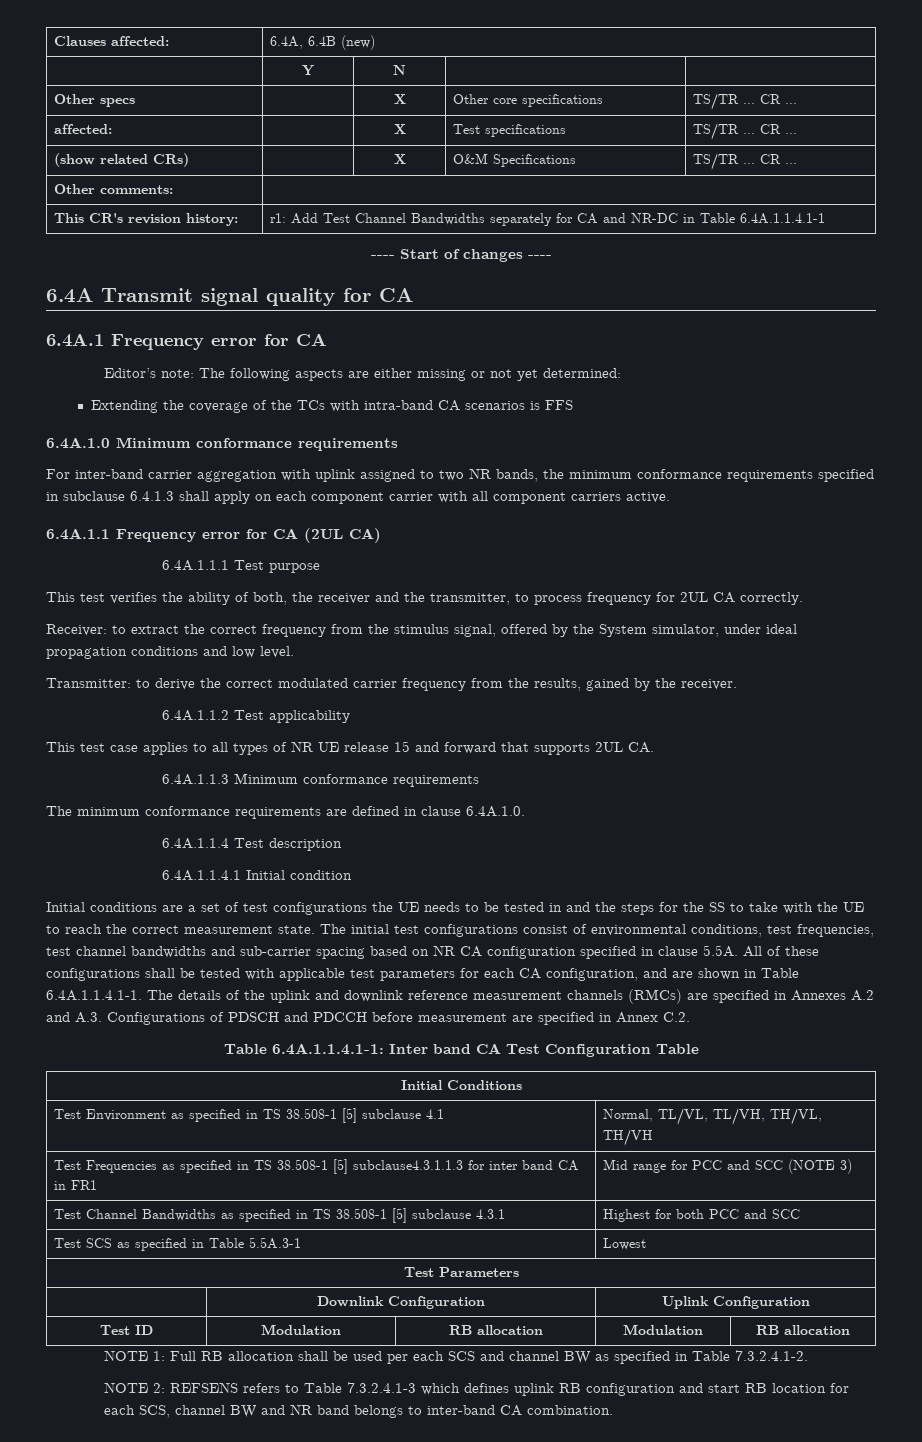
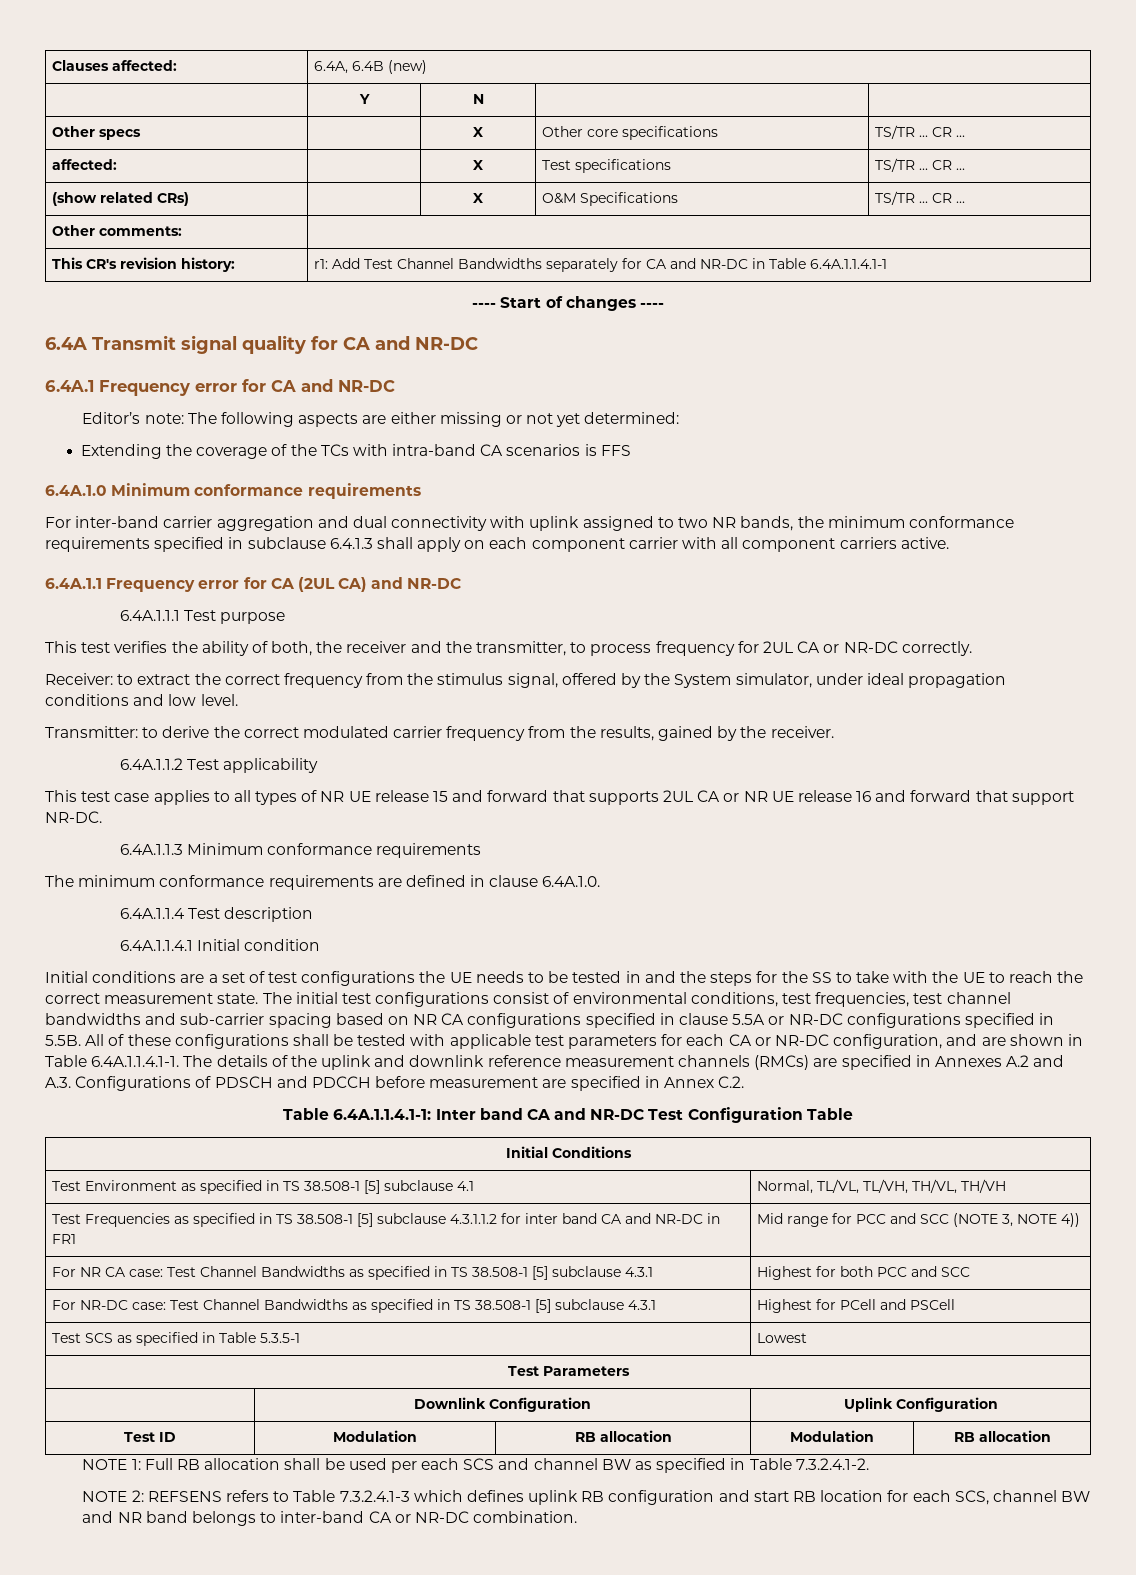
(413, 295) none -> [375,336,478,350] and NR-DC
(327, 339) none -> [301,379,395,392] and NR-DC
(277, 476) none -> [317,516,488,531] and dual connectivity
(381, 535) none -> [371,577,462,589] and NR-DC
(735, 597) none -> [823,641,898,653] or NR-DC
[628,742,654,753] CA. -> [697,790,1074,805] [45,811,102,823] CA or NR UE release 16 and forward that support NR-DC.
[487,946,576,959] configuration -> [467,1013,582,1028] configurations
[703,945,738,957] 5.5A. -> [732,1013,1055,1028] [45,1035,81,1046] 5.5A or NR-DC configurations specified in 5.5B.
(541, 973) none -> [754,1034,829,1046] or NR-DC
(501, 1048) none -> [554,1108,645,1120] and NR-DC
[353,1160,464,1170] subclause4.3.1.1.3 -> [377,1213,498,1224] subclause 4.3.1.1.2
(580, 1165) none -> [625,1213,704,1224] and NR-DC
[840,1159,853,1174] 3) // -> [1002,1213,1081,1227] [52,1267,164,1277] 3, NOTE 4)) // For NR CA case:
(801, 1214) none -> [52,1299,657,1313] [757,1299,956,1313] // For NR-DC case: Test Channel Bandwidths as specified in TS 38.508-1 [5] subclause 4.3.1 | Highest for PCell and PSCell
[249,1237,302,1249] 5.5A.3-1 -> [260,1333,301,1343] 5.3.5-1
(522, 1410) none -> [394,1511,469,1523] or NR-DC

